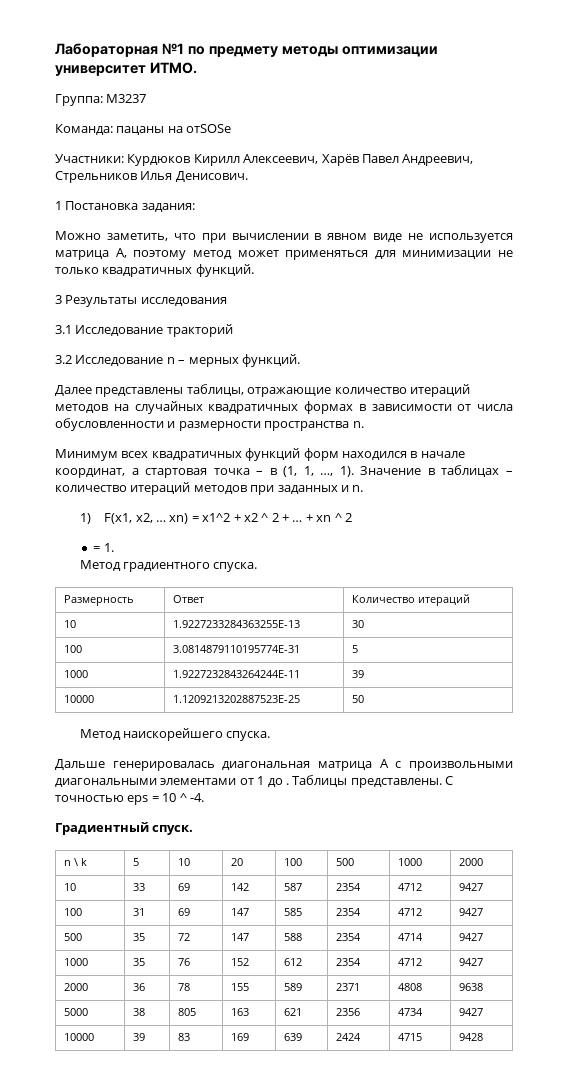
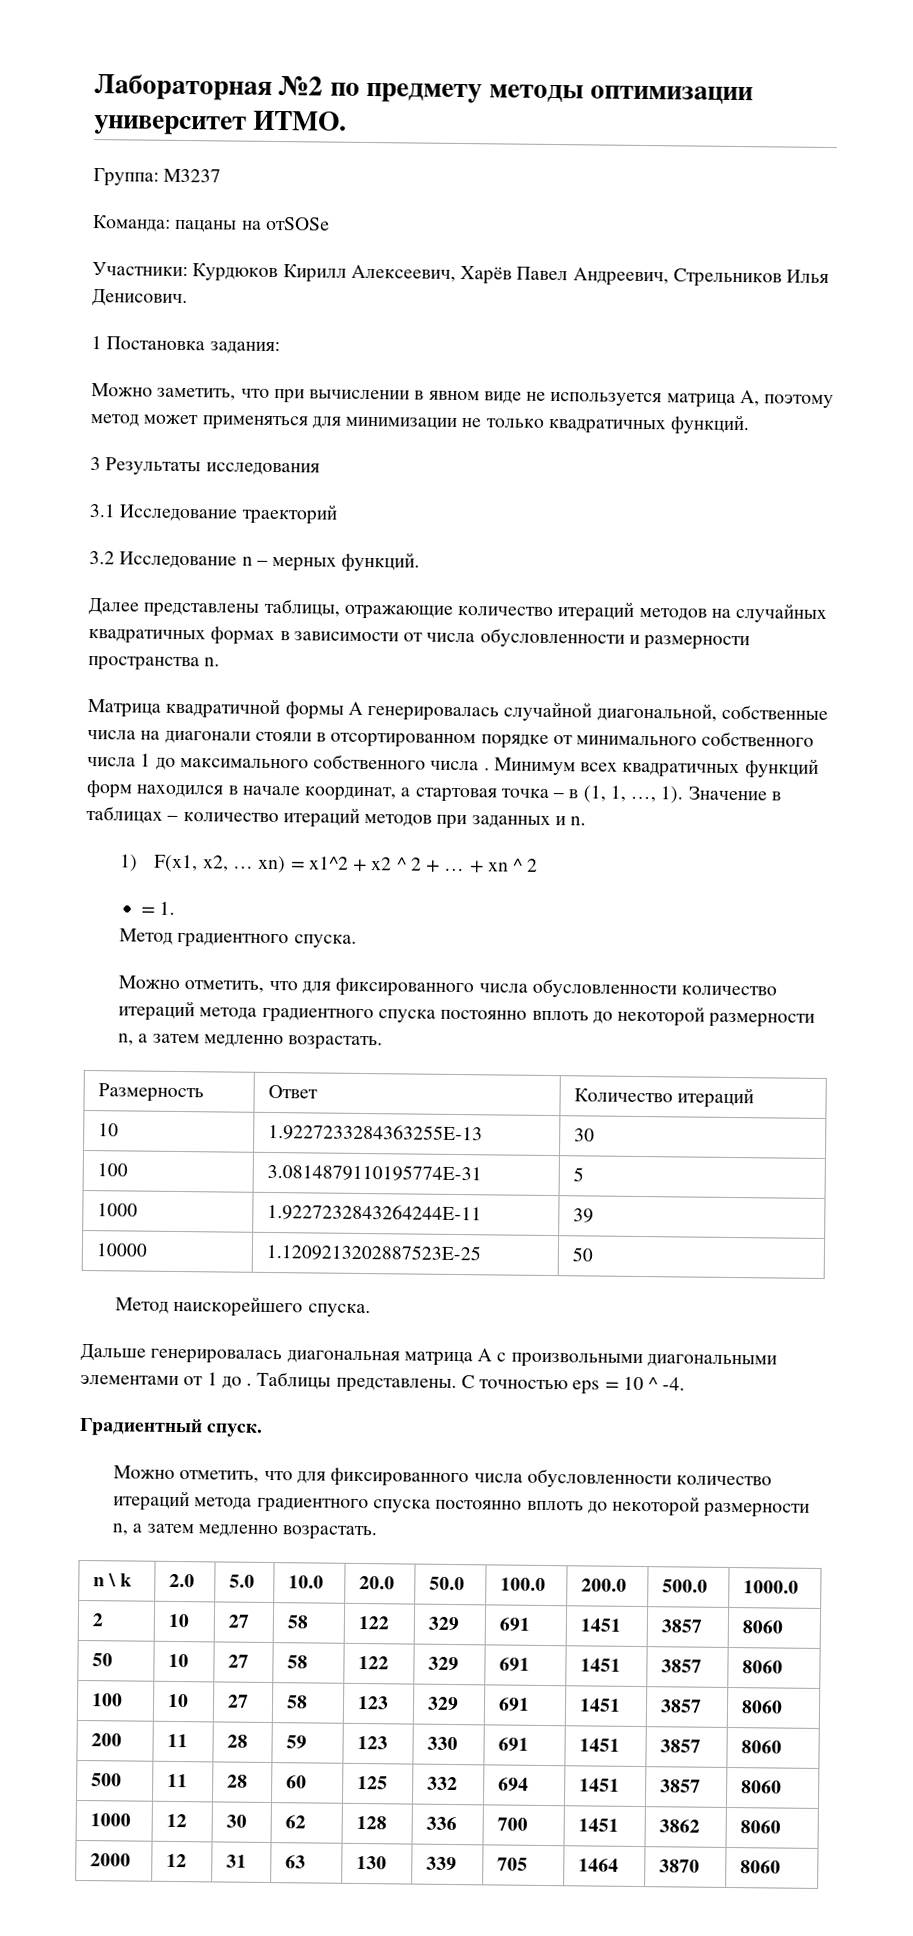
[161,43,184,54] №1 -> [278,76,324,96] №2
[166,324,233,337] тракторий -> [241,503,338,525] траекторий
(364, 424) none -> [87,697,828,722] [87,729,815,749] [87,753,490,771] Матрица квадратичной формы А генерировалась случайной диагональной, собственные числа на диагонали стояли в отсортированном порядке от минимального собственного числа 1 до максимального собственного числа .
(258, 567) none -> [118,975,778,999] [118,1000,816,1028] [118,1033,384,1051] // Можно отметить, что для фиксированного числа обусловленности количество итераций метода градиентного спуска постоянно вплоть до некоторой размерности n, а затем медленно возрастать.
[64,858,88,866] [133,858,140,866] [178,858,191,866] [231,858,244,866] [284,858,303,866] [336,858,355,866] [398,858,423,866] [459,858,484,866] [64,883,77,891] [133,883,146,891] [178,883,191,891] [231,883,250,891] [284,883,303,891] [336,883,362,891] [398,883,423,891] [459,883,484,891] [64,908,83,916] [133,908,146,916] [178,908,191,916] [231,908,250,916] [284,908,303,916] [336,908,362,916] [398,908,423,916] [459,908,484,916] [64,933,83,941] [133,933,146,941] [178,933,191,941] [231,933,250,941] [284,933,303,941] [336,933,362,941] [398,933,424,941] [459,933,484,941] [64,958,89,966] [133,958,146,966] [178,958,191,966] [231,958,250,966] [284,958,303,966] [336,958,362,966] [398,958,423,966] [459,958,484,966] [64,983,89,991] [133,983,146,991] [178,983,191,991] [231,983,250,991] [284,983,303,991] [336,983,361,991] [398,983,423,991] [459,983,484,991] [64,1008,89,1016] [133,1008,146,1016] [178,1008,197,1016] [231,1008,250,1016] [284,1008,303,1016] [336,1008,361,1016] [398,1008,424,1016] [459,1008,484,1016] [64,1033,95,1041] [133,1033,146,1041] [178,1033,191,1041] [231,1033,250,1041] [284,1033,303,1041] [336,1033,362,1041] [398,1033,423,1041] [459,1033,484,1041] // n \ k | 5 | 10 | 20 | 100 | 500 | 1000 | 2000 // 10 | 33 | 69 | 142 | 587 | 2354 | 4712 | 9427 // 100 | 31 | 69 | 147 | 585 | 2354 | 4712 | 9427 // 500 | 35 | 72 | 147 | 588 | 2354 | 4714 | 9427 // 1000 | 35 | 76 | 152 | 612 | 2354 | 4712 | 9427 // 2000 | 36 | 78 | 155 | 589 | 2371 | 4808 | 9638 // 5000 | 38 | 805 | 163 | 621 | 2356 | 4734 | 9427 // 10000 | 39 | 83 | 169 | 639 | 2424 | 4715 | 9428 -> [113,1465,773,1489] [113,1490,811,1518] [112,1523,378,1541] [93,1573,132,1587] [169,1573,196,1588] [229,1574,256,1588] [288,1575,325,1589] [359,1575,396,1590] [429,1576,466,1591] [500,1577,547,1592] [581,1578,628,1592] [662,1579,709,1593] [743,1580,800,1594] [92,1613,104,1627] [168,1613,190,1628] [228,1614,250,1628] [287,1615,309,1629] [358,1615,390,1630] [428,1616,460,1631] [499,1617,531,1631] [580,1618,622,1632] [661,1619,703,1633] [742,1620,784,1634] [92,1653,114,1667] [168,1653,190,1668] [228,1654,250,1668] [287,1655,309,1669] [358,1655,390,1670] [428,1656,460,1671] [499,1657,531,1671] [580,1658,622,1672] [661,1659,703,1673] [742,1660,784,1674] [91,1693,124,1707] [167,1693,190,1708] [227,1694,250,1708] [286,1695,309,1709] [357,1695,390,1710] [427,1696,460,1711] [498,1697,531,1711] [579,1698,622,1712] [660,1699,703,1713] [741,1700,784,1714] [91,1733,123,1747] [167,1733,189,1748] [227,1734,249,1748] [286,1735,308,1749] [357,1735,389,1750] [427,1736,459,1751] [498,1737,530,1751] [579,1738,621,1752] [660,1739,702,1753] [741,1740,783,1754] [91,1773,123,1787] [167,1773,189,1788] [227,1774,249,1788] [286,1775,308,1789] [357,1775,389,1790] [427,1776,459,1791] [498,1777,530,1791] [579,1778,621,1792] [660,1779,702,1793] [741,1780,783,1794] [90,1813,132,1827] [166,1813,188,1828] [226,1814,248,1828] [285,1815,307,1829] [356,1815,388,1830] [426,1816,458,1831] [497,1817,529,1831] [578,1818,620,1832] [659,1819,701,1833] [740,1820,782,1834] [90,1853,132,1867] [166,1853,188,1868] [226,1854,248,1868] [285,1855,307,1869] [356,1855,388,1870] [426,1856,458,1871] [497,1857,529,1871] [578,1858,620,1872] [659,1859,701,1873] [740,1860,782,1874] // Можно отметить, что для фиксированного числа обусловленности количество итераций метода градиентного спуска постоянно вплоть до некоторой размерности n, а затем медленно возрастать. // n \ k | 2.0 | 5.0 | 10.0 | 20.0 | 50.0 | 100.0 | 200.0 | 500.0 | 1000.0 // 2 | 10 | 27 | 58 | 122 | 329 | 691 | 1451 | 3857 | 8060 // 50 | 10 | 27 | 58 | 122 | 329 | 691 | 1451 | 3857 | 8060 // 100 | 10 | 27 | 58 | 123 | 329 | 691 | 1451 | 3857 | 8060 // 200 | 11 | 28 | 59 | 123 | 330 | 691 | 1451 | 3857 | 8060 // 500 | 11 | 28 | 60 | 125 | 332 | 694 | 1451 | 3857 | 8060 // 1000 | 12 | 30 | 62 | 128 | 336 | 700 | 1451 | 3862 | 8060 // 2000 | 12 | 31 | 63 | 130 | 339 | 705 | 1464 | 3870 | 8060

